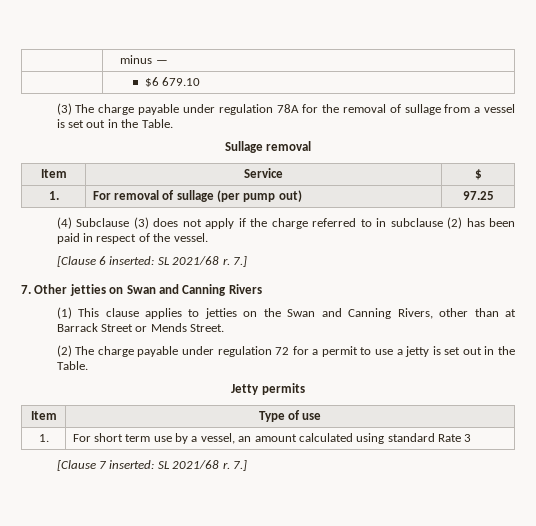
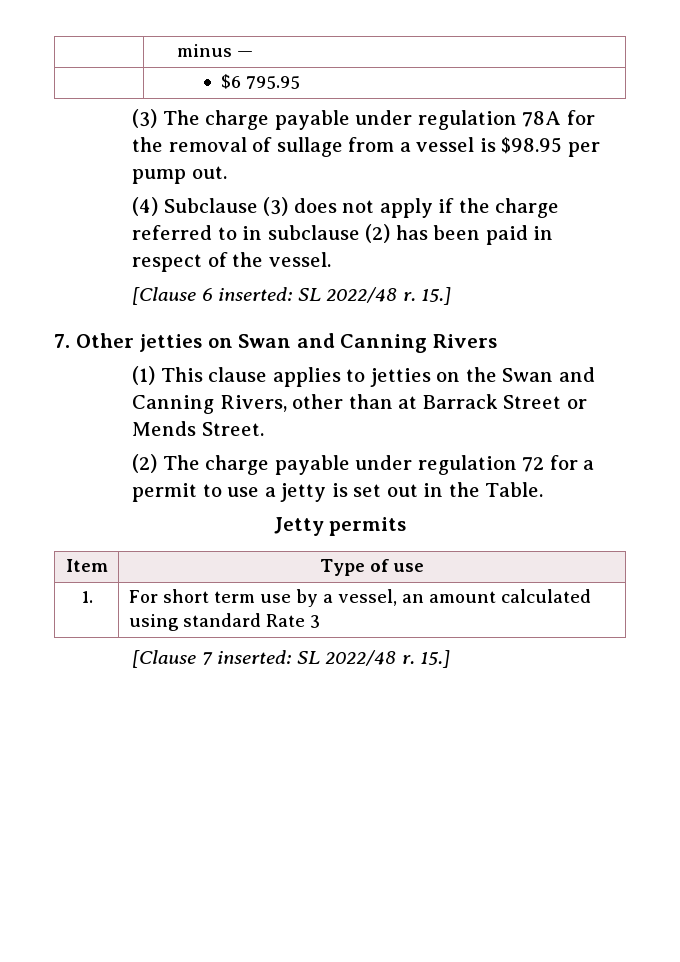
[162,77,201,86] 679.10 -> [245,76,300,89] 795.95
[68,119,173,128] [224,141,312,153] [40,169,67,178] [244,168,283,178] [474,169,482,180] [48,191,59,200] [92,190,302,202] [462,191,494,200] set out in the Table. // Sullage removal // Item | Service | $ // 1. | For removal of sullage (per pump out) | 97.25 -> [501,137,600,157] [132,166,227,184] $98.95 per pump out.
[172,256,247,267] 2021/68 r. 7.] -> [326,287,452,305] 2022/48 r. 15.]
[172,460,247,471] 2021/68 r. 7.] -> [325,650,451,668] 2022/48 r. 15.]

